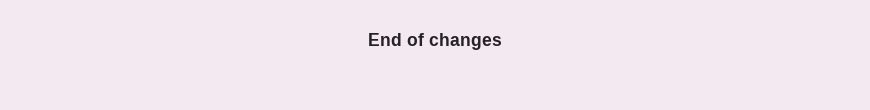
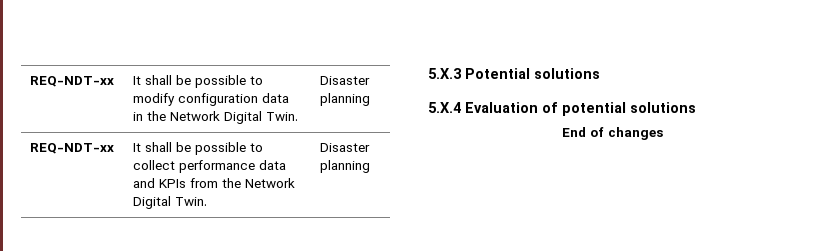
(368, 39) none -> [30,76,115,87] [133,75,264,88] [133,93,290,106] [133,111,299,124] [320,76,371,85] [320,93,371,106] [30,143,115,154] [133,142,264,155] [133,160,287,173] [133,178,296,188] [133,196,208,209] [320,143,371,152] [320,160,371,173] [428,68,600,79] [428,102,696,116] REQ-NDT-xx | It shall be possible to modify configuration data in the Network Digital Twin. | Disaster planning // REQ-NDT-xx | It shall be possible to collect performance data and KPIs from the Network Digital Twin. | Disaster planning // 5.X.3 Potential solutions // 5.X.4 Evaluation of potential solutions //

